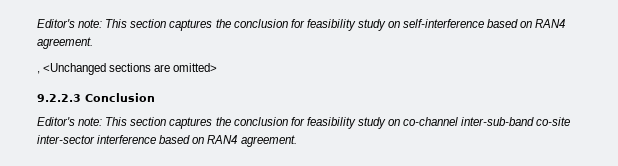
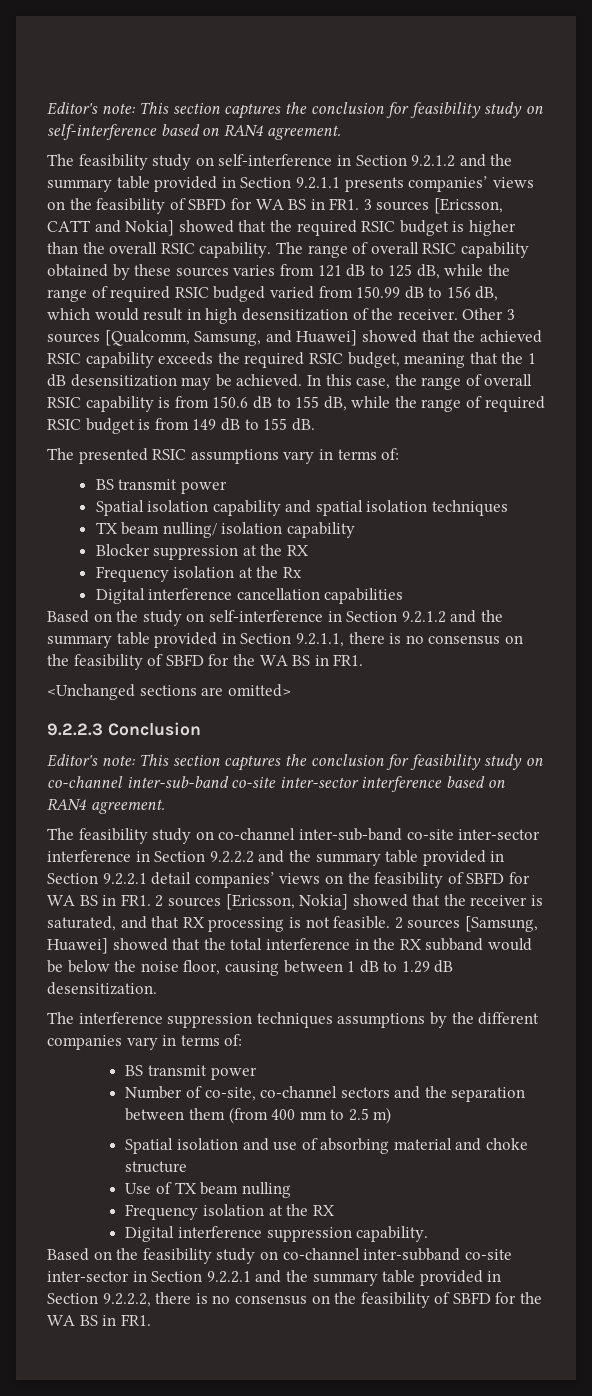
[37,71,40,74] , -> [47,154,513,170] [47,176,534,192] [47,198,504,214] [47,220,516,236] [47,242,529,258] [47,264,511,280] [47,286,499,302] [47,308,515,324] [47,330,542,346] [47,352,536,368] [47,374,533,390] [47,396,545,412] [47,418,315,434] [47,448,400,464] [95,479,227,494] [95,500,509,516] [95,522,355,538] [95,544,308,560] [95,566,302,582] [95,588,404,604] [47,610,503,626] [47,632,523,648] [47,654,364,670] The feasibility study on self-interference in Section 9.2.1.2 and the summary table provided in Section 9.2.1.1 presents companies’ views on the feasibility of SBFD for WA BS in FR1. 3 sources [Ericsson, CATT and Nokia] showed that the required RSIC budget is higher than the overall RSIC capability. The range of overall RSIC capability obtained by these sources varies from 121 dB to 125 dB, while the range of required RSIC budged varied from 150.99 dB to 156 dB, which would result in high desensitization of the receiver. Other 3 sources [Qualcomm, Samsung, and Huawei] showed that the achieved RSIC capability exceeds the required RSIC budget, meaning that the 1 dB desensitization may be achieved. In this case, the range of overall RSIC capability is from 150.6 dB to 155 dB, while the range of required RSIC budget is from 149 dB to 155 dB. // The presented RSIC assumptions vary in terms of: // BS transmit power // Spatial isolation capability and spatial isolation techniques // TX beam nulling/ isolation capability // Blocker suppression at the RX // Frequency isolation at the Rx // Digital interference cancellation capabilities // Based on the study on self-interference in Section 9.2.1.2 and the summary table provided in Section 9.2.1.1, there is no consensus on the feasibility of SBFD for the WA BS in FR1. //
(297, 141) none -> [47,828,541,844] [47,850,505,866] [47,872,530,888] [47,894,544,910] [47,916,538,932] [47,938,532,954] [47,960,454,976] [47,982,157,995] [47,1012,540,1028] [47,1034,243,1050] [125,1065,257,1080] [125,1086,526,1102] [125,1107,392,1124] [125,1138,529,1154] [125,1161,188,1173] [125,1182,291,1198] [125,1204,334,1220] [125,1226,429,1242] [47,1248,512,1264] [47,1270,502,1286] [47,1292,543,1308] [47,1314,151,1326] // The feasibility study on co-channel inter-sub-band co-site inter-sector interference in Section 9.2.2.2 and the summary table provided in Section 9.2.2.1 detail companies’ views on the feasibility of SBFD for WA BS in FR1. 2 sources [Ericsson, Nokia] showed that the receiver is saturated, and that RX processing is not feasible. 2 sources [Samsung, Huawei] showed that the total interference in the RX subband would be below the noise floor, causing between 1 dB to 1.29 dB desensitization. // The interference suppression techniques assumptions by the different companies vary in terms of: // BS transmit power // Number of co-site, co-channel sectors and the separation between them (from 400 mm to 2.5 m) // Spatial isolation and use of absorbing material and choke structure // Use of TX beam nulling // Frequency isolation at the RX // Digital interference suppression capability. // Based on the feasibility study on co-channel inter-subband co-site inter-sector in Section 9.2.2.1 and the summary table provided in Section 9.2.2.2, there is no consensus on the feasibility of SBFD for the WA BS in FR1.

